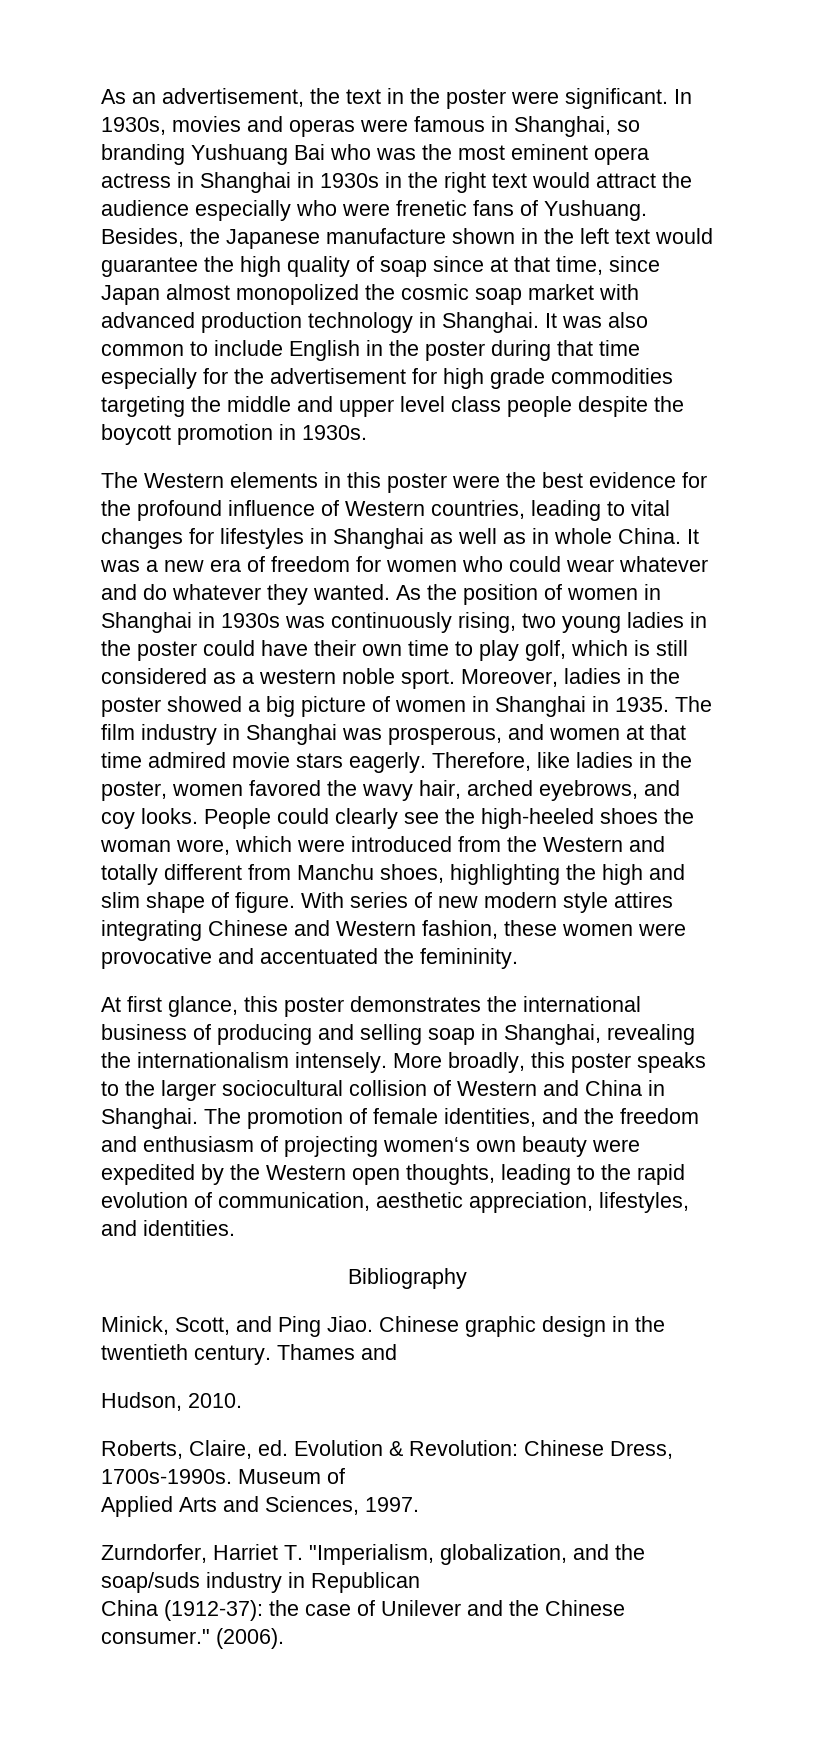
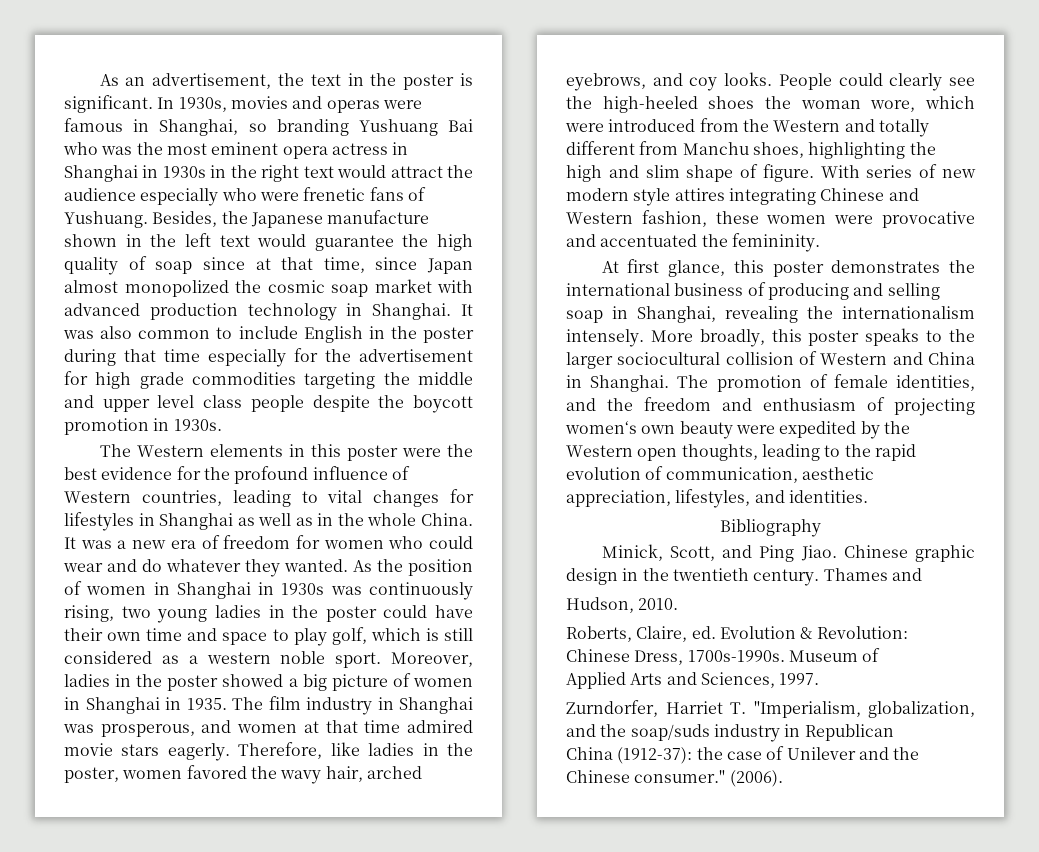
[511,91,559,104] were -> [459,73,473,86] is
(549, 536) none -> [337,513,364,526] the
[619,556,708,572] whatever -> (103, 567) none
(449, 648) none -> [187,628,268,645] and space

